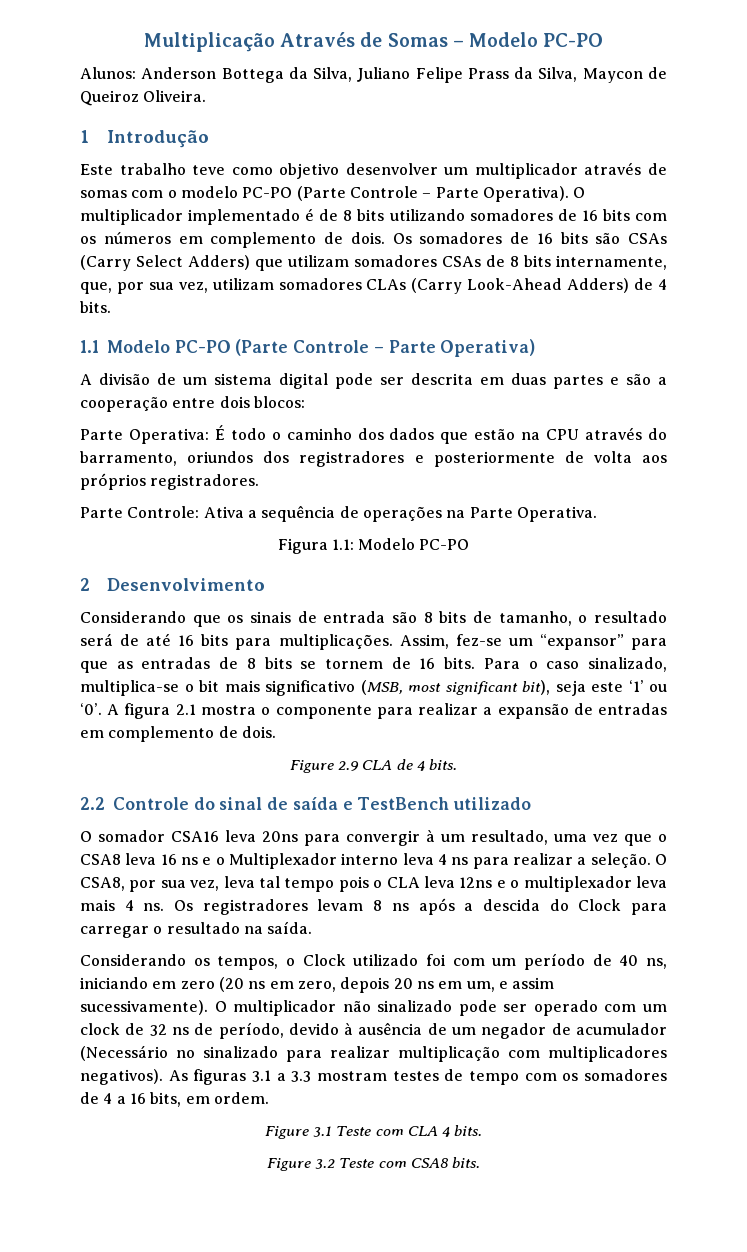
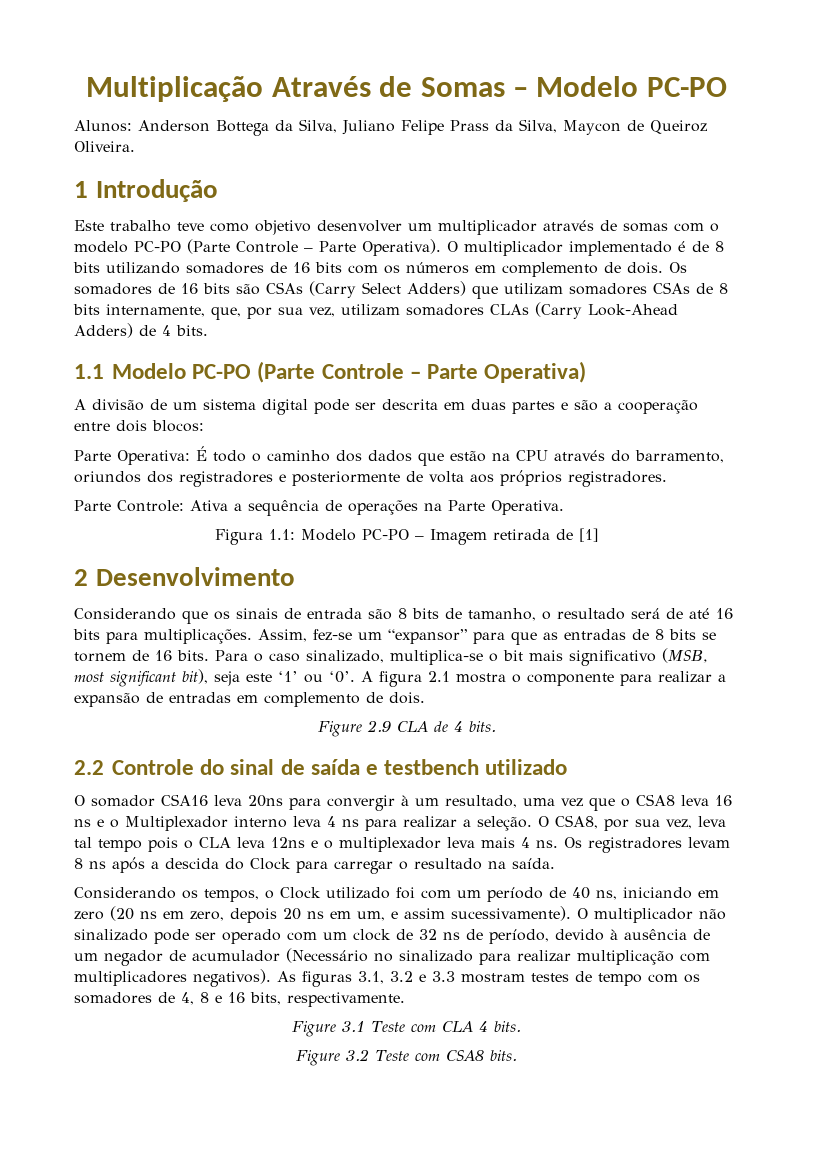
(470, 544) none -> [414,528,599,545] – Imagem retirada de [1]
[357,797,450,810] TestBench -> [384,759,480,775] testbench
[251,1070,286,1082] 3.1 a -> [358,971,426,984] 3.1, 3.2 e
[103,1092,269,1107] 4 a 16 bits, em ordem. -> [181,992,405,1007] 4, 8 e 16 bits, respectivamente.

